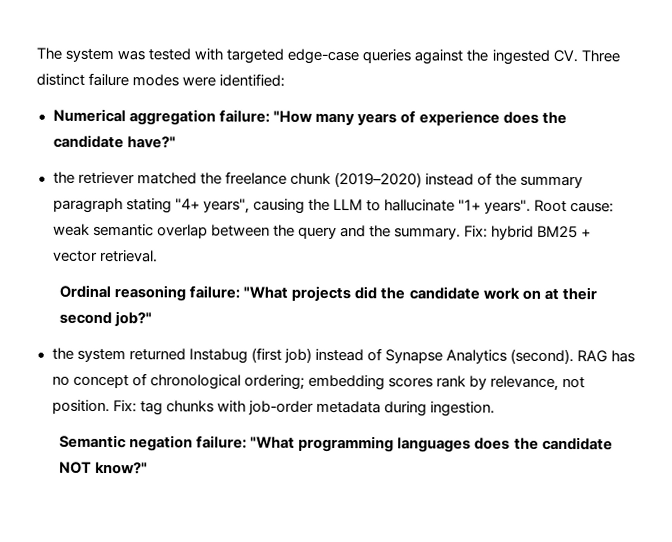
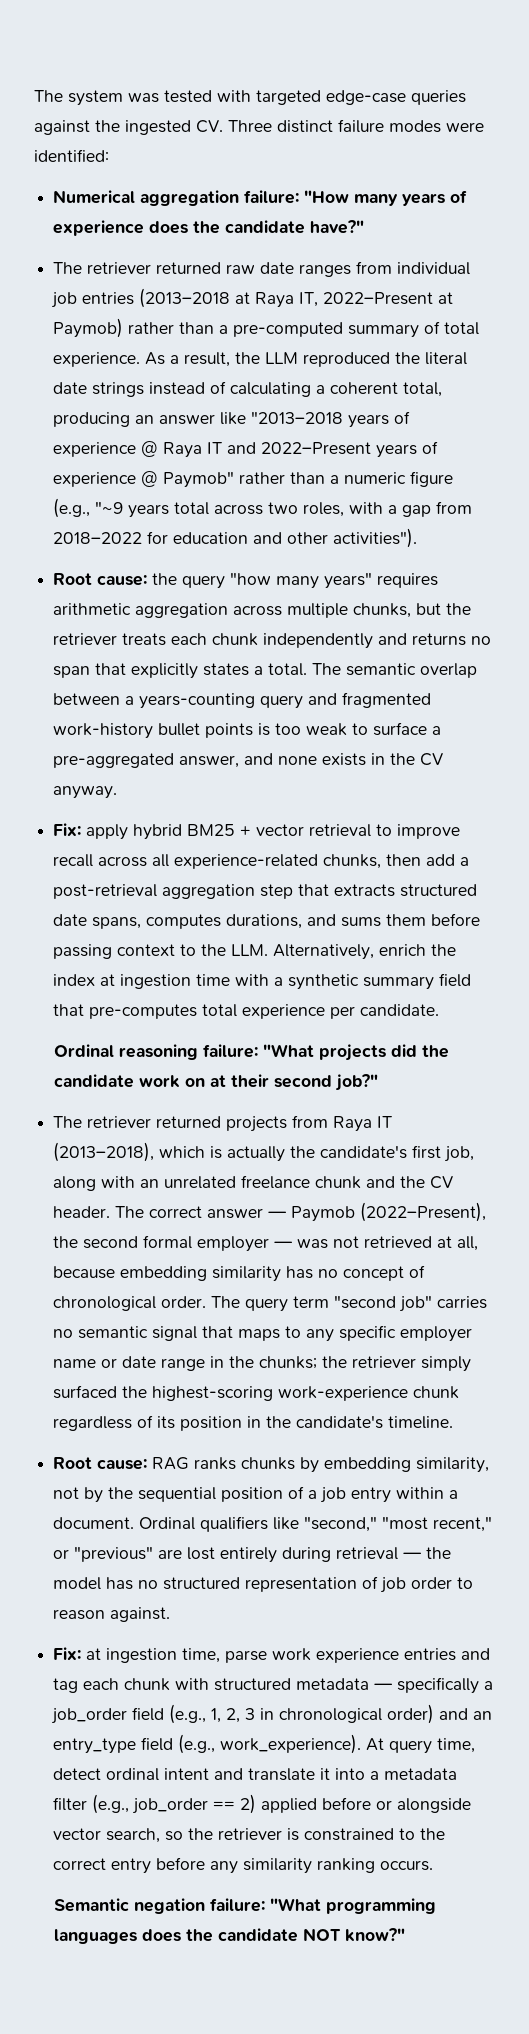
[52,171,583,189] [52,197,615,214] [52,223,592,240] [52,249,158,263] the retriever matched the freelance chunk (2019–2020) instead of the summary paragraph stating "4+ years", causing the LLM to hallucinate "1+ years". Root cause: weak semantic overlap between the query and the summary. Fix: hybrid BM25 + vector retrieval. -> [53,261,471,277] [51,288,454,308] [53,318,480,338] [53,352,468,367] [53,381,443,397] [53,411,411,428] [53,441,439,458] [53,471,454,488] [53,498,473,518] [53,528,418,548] [53,572,439,589] [53,603,472,618] [53,633,492,649] [53,663,478,679] [53,692,432,709] [53,722,442,739] [53,753,444,768] [53,786,118,799] [53,823,461,840] [53,854,470,869] [53,884,478,899] [53,913,481,929] [53,944,457,960] [53,973,472,990] [53,1004,440,1019] The retriever returned raw date ranges from individual job entries (2013–2018 at Raya IT, 2022–Present at Paymob) rather than a pre-computed summary of total experience. As a result, the LLM reproduced the literal date strings instead of calculating a coherent total, producing an answer like "2013–2018 years of experience @ Raya IT and 2022–Present years of experience @ Paymob" rather than a numeric figure (e.g., "~9 years total across two roles, with a gap from 2018–2022 for education and other activities"). // Root cause: the query "how many years" requires arithmetic aggregation across multiple chunks, but the retriever treats each chunk independently and returns no span that explicitly states a total. The semantic overlap between a years-counting query and fragmented work-history bullet points is too weak to surface a pre-aggregated answer, and none exists in the CV anyway. // Fix: apply hybrid BM25 + vector retrieval to improve recall across all experience-related chunks, then add a post-retrieval aggregation step that extracts structured date spans, computes durations, and sums them before passing context to the LLM. Alternatively, enrich the index at ingestion time with a synthetic summary field that pre-computes total experience per candidate.
[51,347,609,365] the system returned Instabug (first job) instead of Synapse Analytics (second). RAG -> [53,1115,393,1132] [53,1142,475,1162] [53,1175,454,1191] [53,1202,487,1222] [53,1235,479,1252] [53,1266,282,1282] The retriever returned projects from Raya IT (2013–2018), which is actually the candidate's first job, along with an unrelated freelance chunk and the CV header. The correct answer — Paymob (2022–Present), the second formal employer — was not retrieved at all, because embedding similarity
[243,374,585,391] [51,399,495,417] ordering; embedding scores rank by relevance, not position. Fix: tag chunks with job-order metadata during ingestion. -> [161,1295,488,1312] [53,1325,473,1342] [53,1356,472,1372] [53,1385,460,1401] [53,1415,454,1431] [53,1457,490,1473] [53,1486,459,1503] [53,1516,493,1532] [53,1546,452,1563] [53,1576,474,1593] [53,1607,171,1622] [53,1647,491,1663] [53,1677,494,1694] [51,1704,493,1724] [53,1734,476,1754] [53,1768,458,1781] [53,1794,472,1814] [53,1828,446,1843] [53,1857,434,1874] order. The query term "second job" carries no semantic signal that maps to any specific employer name or date range in the chunks; the retriever simply surfaced the highest-scoring work-experience chunk regardless of its position in the candidate's timeline. // Root cause: RAG ranks chunks by embedding similarity, not by the sequential position of a job entry within a document. Ordinal qualifiers like "second," "most recent," or "previous" are lost entirely during retrieval — the model has no structured representation of job order to reason against. // Fix: at ingestion time, parse work experience entries and tag each chunk with structured metadata — specifically a job_order field (e.g., 1, 2, 3 in chronological order) and an entry_type field (e.g., work_experience). At query time, detect ordinal intent and translate it into a metadata filter (e.g., job_order == 2) applied before or alongside vector search, so the retriever is constrained to the correct entry before any similarity ranking occurs.

